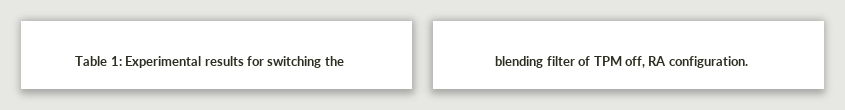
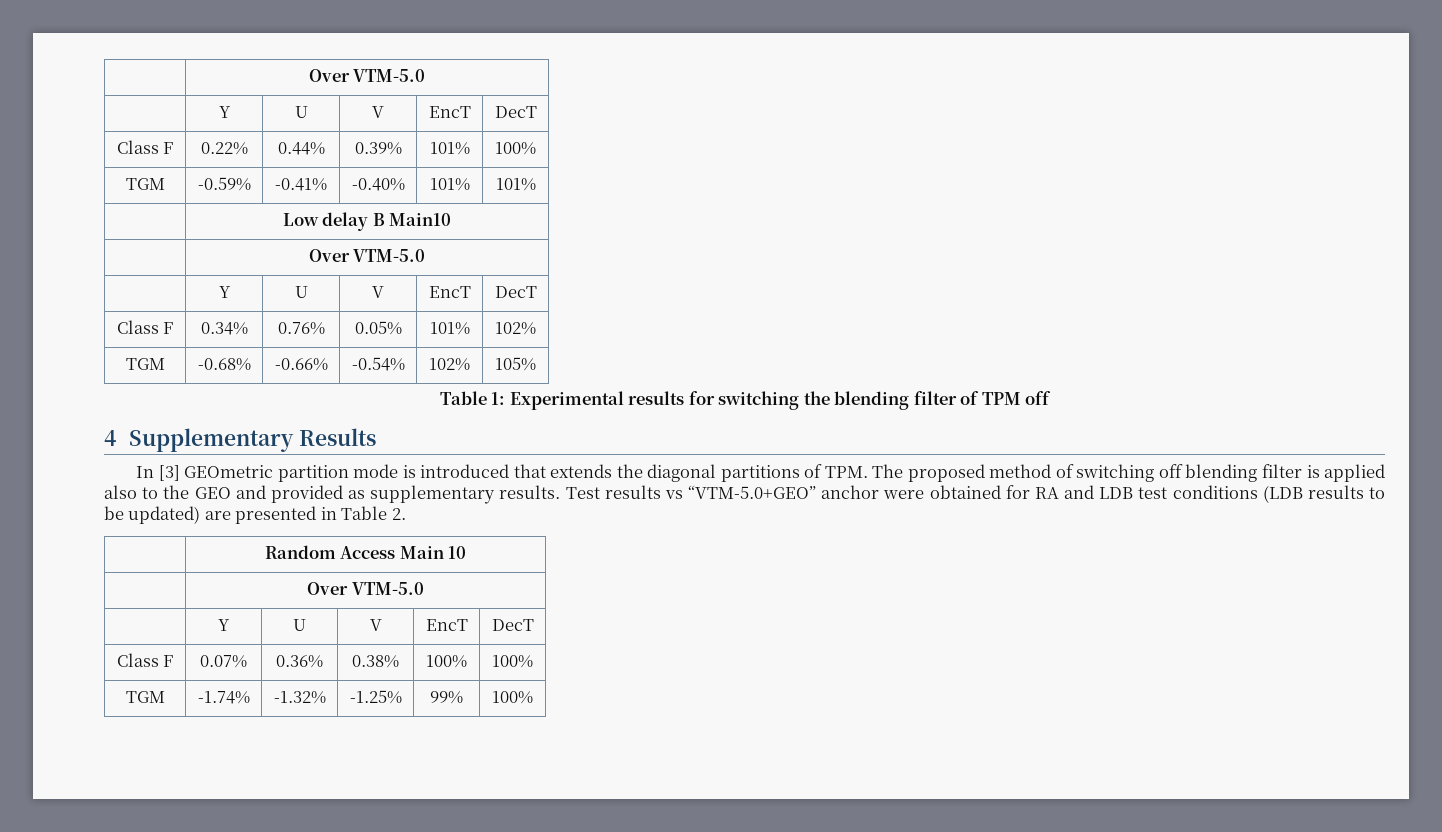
(75, 61) none -> [308,69,426,82] [218,106,231,118] [294,106,308,118] [372,106,384,118] [428,106,471,118] [494,106,537,118] [116,140,174,154] [200,142,248,155] [277,142,325,155] [354,142,402,155] [429,142,470,155] [495,142,536,155] [125,178,165,190] [197,177,251,191] [275,178,327,191] [351,178,405,191] [429,178,470,191] [495,178,536,191] [282,212,452,231] [308,249,426,262] [218,286,231,298] [294,286,308,298] [372,286,384,298] [428,286,471,298] [494,286,537,298] [116,320,174,334] [200,322,248,335] [277,322,325,335] [354,321,402,335] [429,322,470,335] [495,322,536,335] [125,358,165,370] [197,358,251,371] [274,358,328,371] [351,357,405,371] [429,358,470,371] [495,357,536,371] | Over VTM-5.0 // | Y | U | V | EncT | DecT // Class F | 0.22% | 0.44% | 0.39% | 101% | 100% // TGM | -0.59% | -0.41% | -0.40% | 101% | 101% // | Low delay B Main10 // | Over VTM-5.0 // | Y | U | V | EncT | DecT // Class F | 0.34% | 0.76% | 0.05% | 101% | 102% // TGM | -0.68% | -0.66% | -0.54% | 102% | 105% //
[624,56,748,68] off, RA configuration. -> [1025,391,1052,405] [104,428,377,452] [136,464,1385,482] [104,485,1386,504] [104,506,406,524] [264,545,467,559] [307,582,424,595] [218,619,230,631] [293,619,306,631] [369,619,382,631] [425,619,468,631] [491,619,534,631] [116,653,174,667] [200,655,247,668] [276,655,323,668] [352,655,399,668] [426,655,467,668] [492,655,533,668] [125,691,165,703] [197,691,250,704] [273,691,326,704] [349,690,402,704] [430,691,463,704] [492,691,533,704] off // 4 Supplementary Results // In [3] GEOmetric partition mode is introduced that extends the diagonal partitions of TPM. The proposed method of switching off blending filter is applied also to the GEO and provided as supplementary results. Test results vs “VTM-5.0+GEO” anchor were obtained for RA and LDB test conditions (LDB results to be updated) are presented in Table 2. // | Random Access Main 10 // | Over VTM-5.0 // | Y | U | V | EncT | DecT // Class F | 0.07% | 0.36% | 0.38% | 100% | 100% // TGM | -1.74% | -1.32% | -1.25% | 99% | 100%

